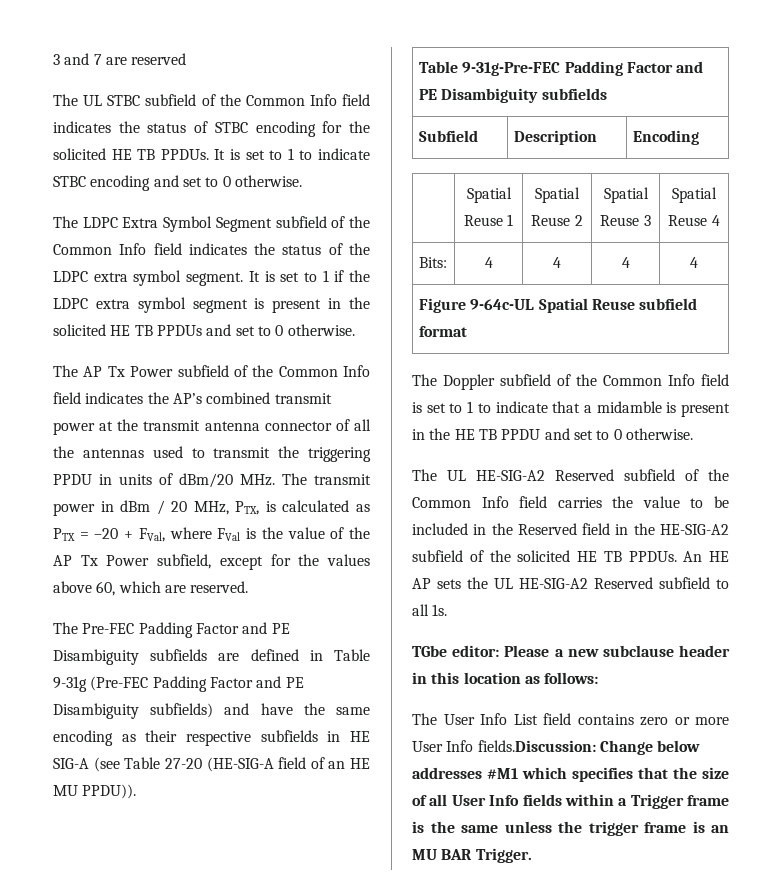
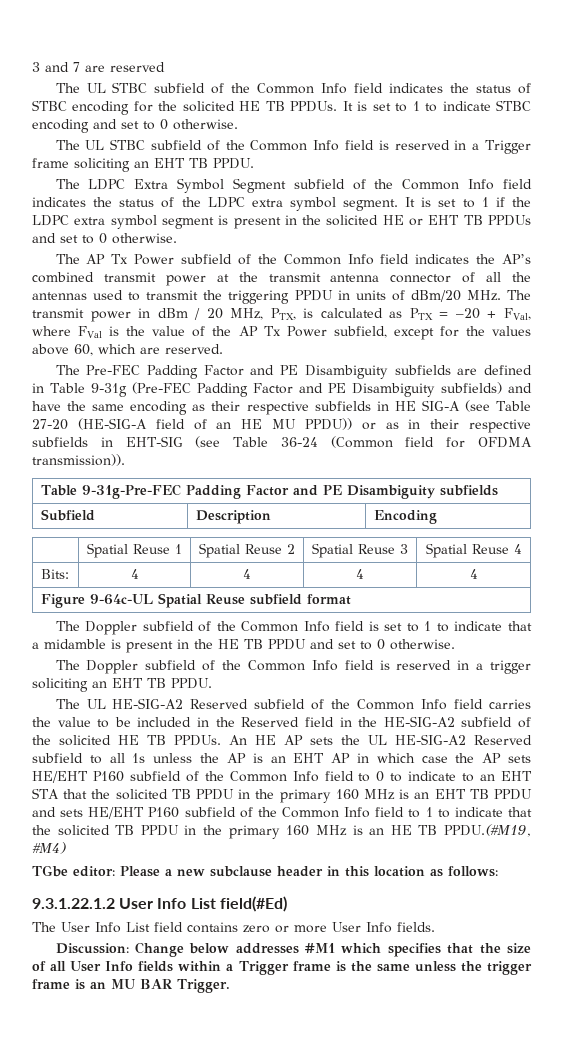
(302, 181) none -> [55,139,532,154] [32,158,254,172] // The UL STBC subfield of the Common Info field is reserved in a Trigger frame soliciting an EHT TB PPDU.
(131, 330) none -> [409,215,460,226] or EHT
[82,784,137,799] PPDU)). -> [304,418,531,433] [32,436,533,448] [32,454,125,466] PPDU)) or as in their respective subfields in EHT-SIG (see Table 36-24 (Common field for OFDMA transmission)).
(693, 434) none -> [55,660,531,674] [32,678,212,692] // The Doppler subfield of the Common Info field is reserved in a trigger soliciting an EHT TB PPDU.
[432,604,448,616] 1s. -> [132,753,531,763] [32,771,533,783] [32,788,532,803] [32,807,533,819] [32,824,532,839] [32,842,66,854] 1s unless the AP is an EHT AP in which case the AP sets HE/EHT P160 subfield of the Common Info field to 0 to indicate to an EHT STA that the solicited TB PPDU in the primary 160 MHz is an EHT TB PPDU and sets HE/EHT P160 subfield of the Common Info field to 1 to indicate that the solicited TB PPDU in the primary 160 MHz is an HE TB PPDU.(#M19, #M4)
(599, 678) none -> [32,896,287,912] // 9.3.1.22.1.2 User Info List field(#Ed)
[477,740,596,752] fields.Discussion: -> [397,922,435,932] [55,943,129,954] fields. // Discussion:

